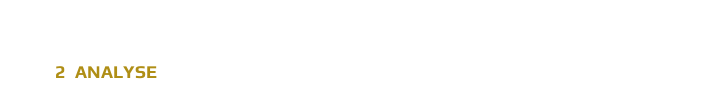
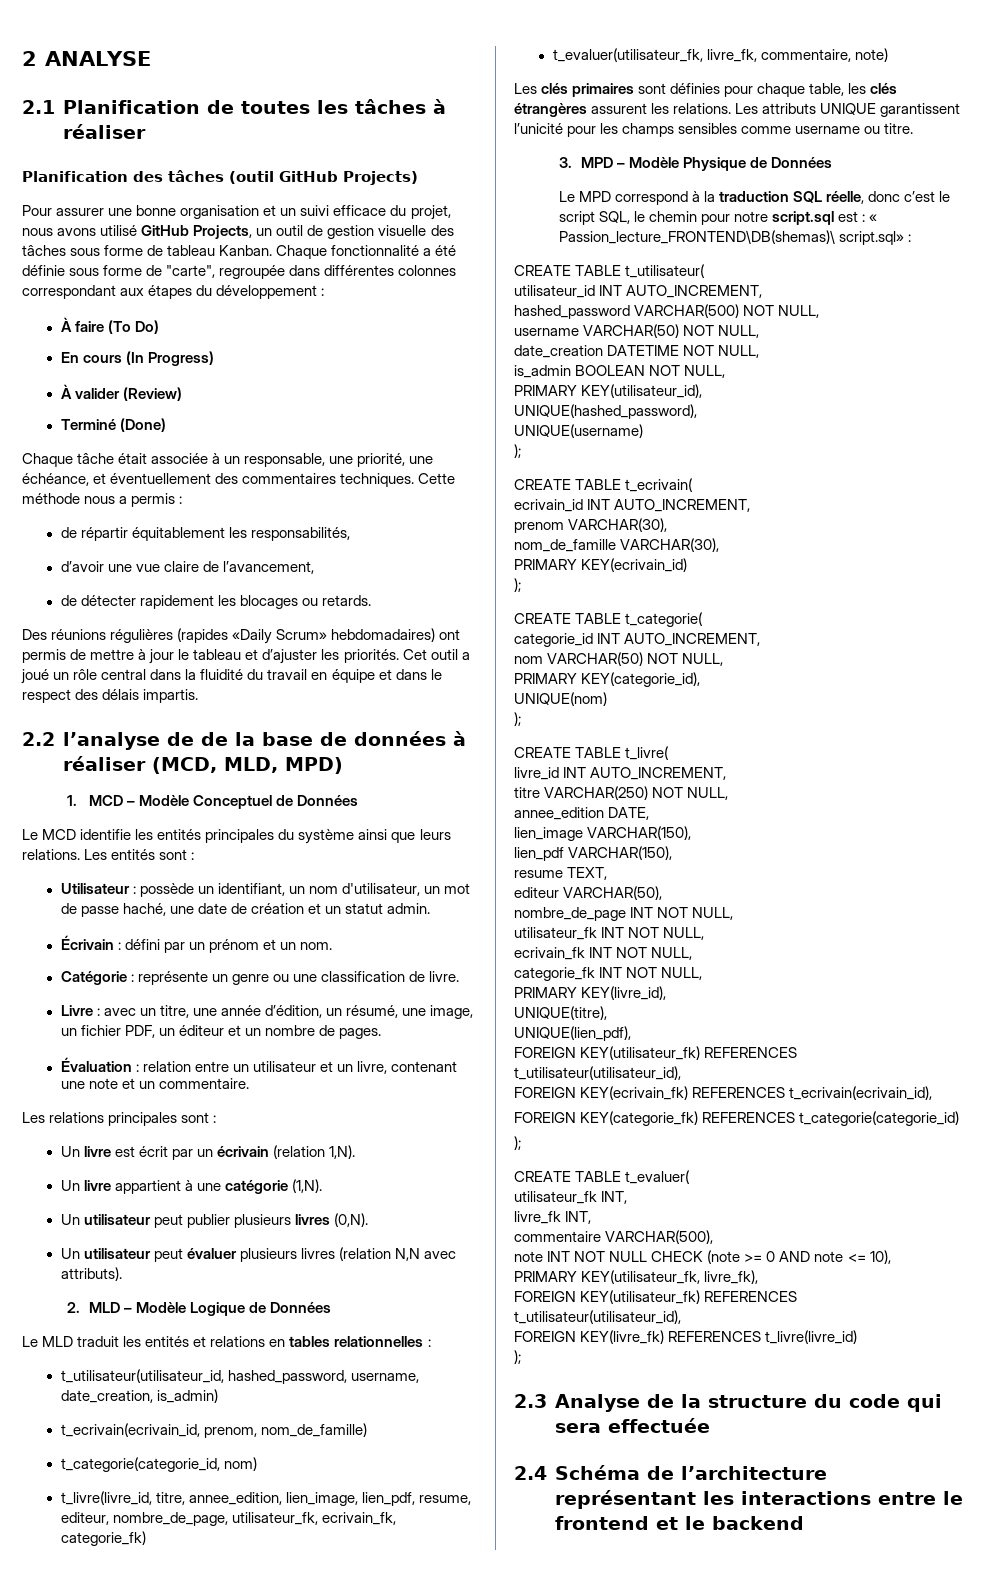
(157, 72) none -> [22,99,446,114] [62,124,146,139] [22,170,418,185] [22,205,451,220] [22,225,454,239] [22,245,457,259] [22,265,457,279] [22,285,325,299] [60,317,159,334] [60,351,214,366] [60,384,182,401] [60,418,166,432] [22,453,434,467] [22,473,456,487] [22,493,183,507] [60,527,351,541] [60,561,315,574] [60,595,372,609] [22,628,461,644] [22,649,470,664] [21,669,442,684] [22,689,199,703] [22,731,466,750] [62,756,343,774] [66,795,359,809] [22,829,451,844] [22,849,195,860] [60,883,471,897] [60,903,431,917] [60,935,333,953] [60,971,460,985] [60,1005,474,1019] [60,1025,382,1039] [60,1057,458,1074] [60,1078,250,1089] [22,1112,217,1126] [60,1145,356,1160] [60,1179,323,1194] [60,1213,369,1228] [60,1247,457,1262] [60,1267,122,1281] [66,1302,332,1316] [22,1336,431,1347] [60,1369,419,1384] [60,1389,218,1403] [60,1423,367,1438] [60,1457,257,1472] [60,1491,472,1506] [60,1512,396,1526] [60,1531,146,1546] [552,48,888,62] [514,83,898,97] [514,103,961,117] [514,123,914,137] [558,157,833,171] [558,191,951,205] [558,211,878,225] [558,230,911,245] [514,264,706,278] [514,285,763,298] [514,304,820,319] [514,324,760,338] [514,345,760,358] [514,365,726,378] [514,384,703,398] [514,404,697,419] [514,424,643,438] [514,444,521,458] [514,478,694,492] [514,499,751,512] [514,518,668,533] [514,538,720,552] [514,558,688,572] [514,578,521,592] [514,612,704,627] [514,633,761,647] [514,652,724,666] [514,672,701,687] [514,692,607,706] [514,712,521,726] [514,746,670,760] [514,767,727,780] [514,786,729,800] [514,807,650,820] [514,826,692,841] [514,846,673,861] [514,867,608,880] [514,886,663,900] [514,907,734,921] [514,927,705,940] [514,947,693,960] [514,967,703,981] [514,986,667,1000] [514,1006,607,1020] [514,1026,631,1041] [514,1046,798,1060] [514,1066,681,1080] [514,1086,933,1100] [514,1111,960,1126] [514,1136,521,1150] [514,1170,691,1184] [514,1191,628,1204] [514,1211,592,1224] [514,1230,714,1244] [514,1250,891,1264] [514,1270,759,1284] [514,1290,798,1304] [514,1310,681,1324] [514,1330,858,1344] [514,1350,521,1364] [514,1394,942,1412] [554,1418,710,1433] [514,1465,827,1480] [554,1490,963,1509] [554,1516,804,1530] // 2.1 Planification de toutes les tâches à réaliser // Planification des tâches (outil GitHub Projects) // Pour assurer une bonne organisation et un suivi efficace du projet, nous avons utilisé GitHub Projects, un outil de gestion visuelle des tâches sous forme de tableau Kanban. Chaque fonctionnalité a été définie sous forme de "carte", regroupée dans différentes colonnes correspondant aux étapes du développement : // À faire (To Do) // En cours (In Progress) // À valider (Review) // Terminé (Done) // Chaque tâche était associée à un responsable, une priorité, une échéance, et éventuellement des commentaires techniques. Cette méthode nous a permis : // de répartir équitablement les responsabilités, // d’avoir une vue claire de l’avancement, // de détecter rapidement les blocages ou retards. // Des réunions régulières (rapides «Daily Scrum» hebdomadaires) ont permis de mettre à jour le tableau et d’ajuster les priorités. Cet outil a joué un rôle central dans la fluidité du travail en équipe et dans le respect des délais impartis. // 2.2 l’analyse de de la base de données à réaliser (MCD, MLD, MPD) // 1. MCD – Modèle Conceptuel de Données // Le MCD identifie les entités principales du système ainsi que leurs relations. Les entités sont : // Utilisateur : possède un identifiant, un nom d'utilisateur, un mot de passe haché, une date de création et un statut admin. // Écrivain : défini par un prénom et un nom. // Catégorie : représente un genre ou une classification de livre. // Livre : avec un titre, une année d’édition, un résumé, une image, un fichier PDF, un éditeur et un nombre de pages. // Évaluation : relation entre un utilisateur et un livre, contenant une note et un commentaire. // Les relations principales sont : // Un livre est écrit par un écrivain (relation 1,N). // Un livre appartient à une catégorie (1,N). // Un utilisateur peut publier plusieurs livres (0,N). // Un utilisateur peut évaluer plusieurs livres (relation N,N avec attributs). // 2. MLD – Modèle Logique de Données // Le MLD traduit les entités et relations en tables relationnelles : // t_utilisateur(utilisateur_id, hashed_password, username, date_creation, is_admin) // t_ecrivain(ecrivain_id, prenom, nom_de_famille) // t_categorie(categorie_id, nom) // t_livre(livre_id, titre, annee_edition, lien_image, lien_pdf, resume, editeur, nombre_de_page, utilisateur_fk, ecrivain_fk, categorie_fk) // t_evaluer(utilisateur_fk, livre_fk, commentaire, note) // Les clés primaires sont définies pour chaque table, les clés étrangères assurent les relations. Les attributs UNIQUE garantissent l’unicité pour les champs sensibles comme username ou titre. // 3. MPD – Modèle Physique de Données // Le MPD correspond à la traduction SQL réelle, donc c’est le script SQL, le chemin pour notre script.sql est : « Passion_lecture_FRONTEND\DB(shemas)\ script.sql» : // CREATE TABLE t_utilisateur( // utilisateur_id INT AUTO_INCREMENT, // hashed_password VARCHAR(500) NOT NULL, // username VARCHAR(50) NOT NULL, // date_creation DATETIME NOT NULL, // is_admin BOOLEAN NOT NULL, // PRIMARY KEY(utilisateur_id), // UNIQUE(hashed_password), // UNIQUE(username) // ); // CREATE TABLE t_ecrivain( // ecrivain_id INT AUTO_INCREMENT, // prenom VARCHAR(30), // nom_de_famille VARCHAR(30), // PRIMARY KEY(ecrivain_id) // ); // CREATE TABLE t_categorie( // categorie_id INT AUTO_INCREMENT, // nom VARCHAR(50) NOT NULL, // PRIMARY KEY(categorie_id), // UNIQUE(nom) // ); // CREATE TABLE t_livre( // livre_id INT AUTO_INCREMENT, // titre VARCHAR(250) NOT NULL, // annee_edition DATE, // lien_image VARCHAR(150), // lien_pdf VARCHAR(150), // resume TEXT, // editeur VARCHAR(50), // nombre_de_page INT NOT NULL, // utilisateur_fk INT NOT NULL, // ecrivain_fk INT NOT NULL, // categorie_fk INT NOT NULL, // PRIMARY KEY(livre_id), // UNIQUE(titre), // UNIQUE(lien_pdf), // FOREIGN KEY(utilisateur_fk) REFERENCES t_utilisateur(utilisateur_id), // FOREIGN KEY(ecrivain_fk) REFERENCES t_ecrivain(ecrivain_id), // FOREIGN KEY(categorie_fk) REFERENCES t_categorie(categorie_id) // ); // CREATE TABLE t_evaluer( // utilisateur_fk INT, // livre_fk INT, // commentaire VARCHAR(500), // note INT NOT NULL CHECK (note >= 0 AND note <= 10), // PRIMARY KEY(utilisateur_fk, livre_fk), // FOREIGN KEY(utilisateur_fk) REFERENCES t_utilisateur(utilisateur_id), // FOREIGN KEY(livre_fk) REFERENCES t_livre(livre_id) // ); // 2.3 Analyse de la structure du code qui sera effectuée // 2.4 Schéma de l’architecture représentant les interactions entre le frontend et le backend

